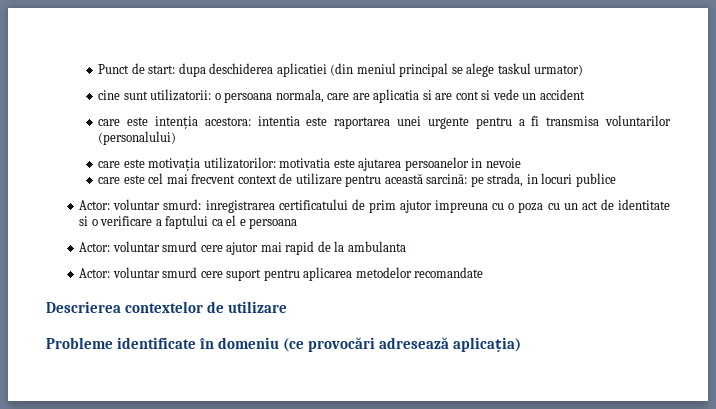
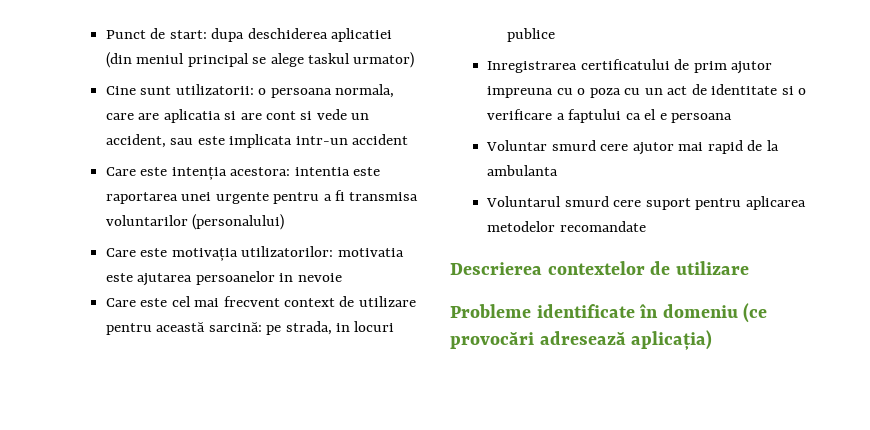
[98,90,121,100] cine -> [105,86,136,95] Cine
(537, 96) none -> [105,134,348,148] accident, sau este implicata intr-un
[98,119,121,126] care -> [105,167,136,176] Care
[98,161,121,168] care -> [105,248,136,257] Care
[98,177,121,184] care -> [105,298,136,307] Care
[79,199,275,213] Actor: voluntar smurd: inregistrarea -> [487,61,578,73] Inregistrarea
[79,241,160,252] Actor: voluntar -> [486,140,548,151] Voluntar
[79,267,160,278] Actor: voluntar -> [486,196,562,207] Voluntarul

